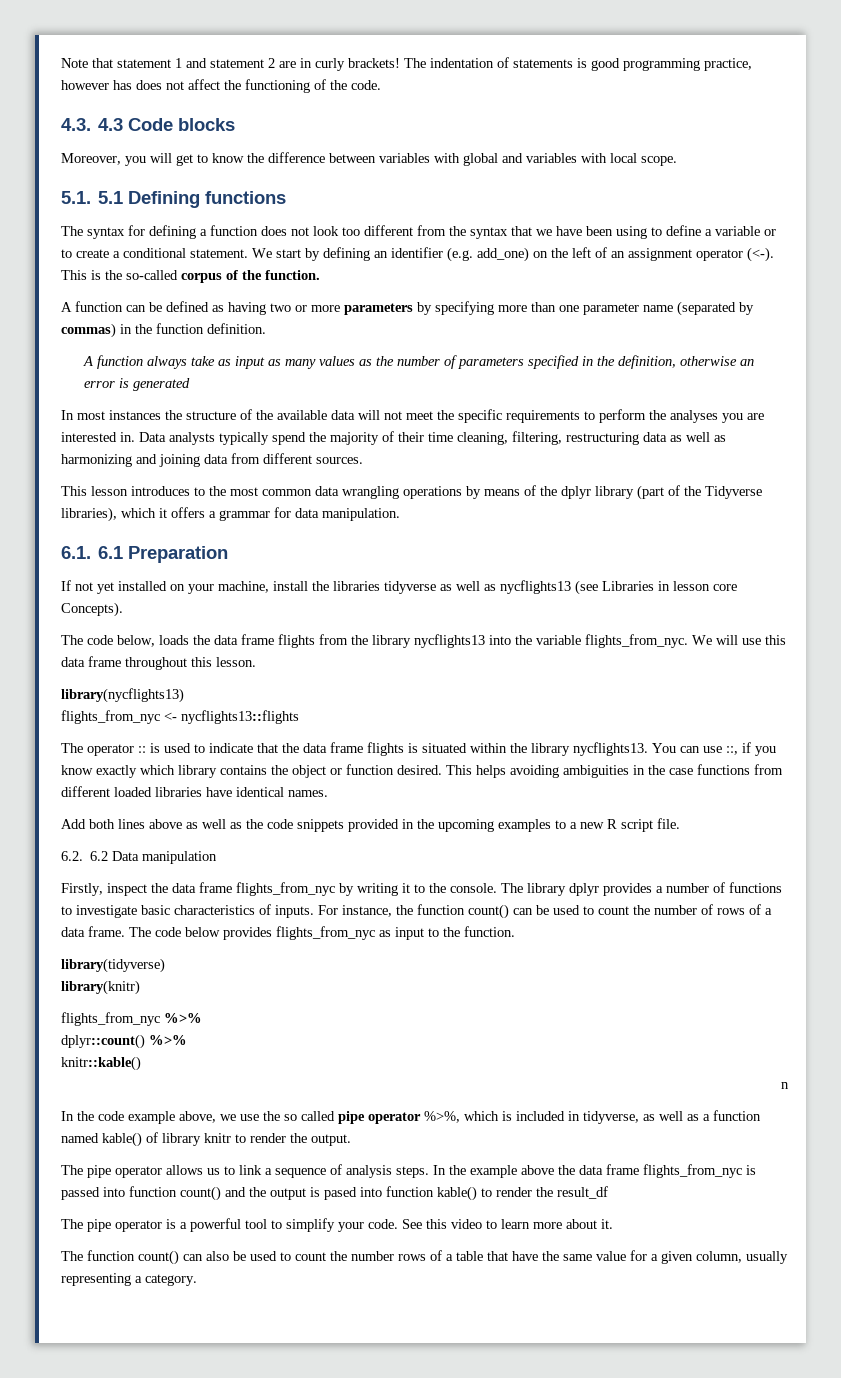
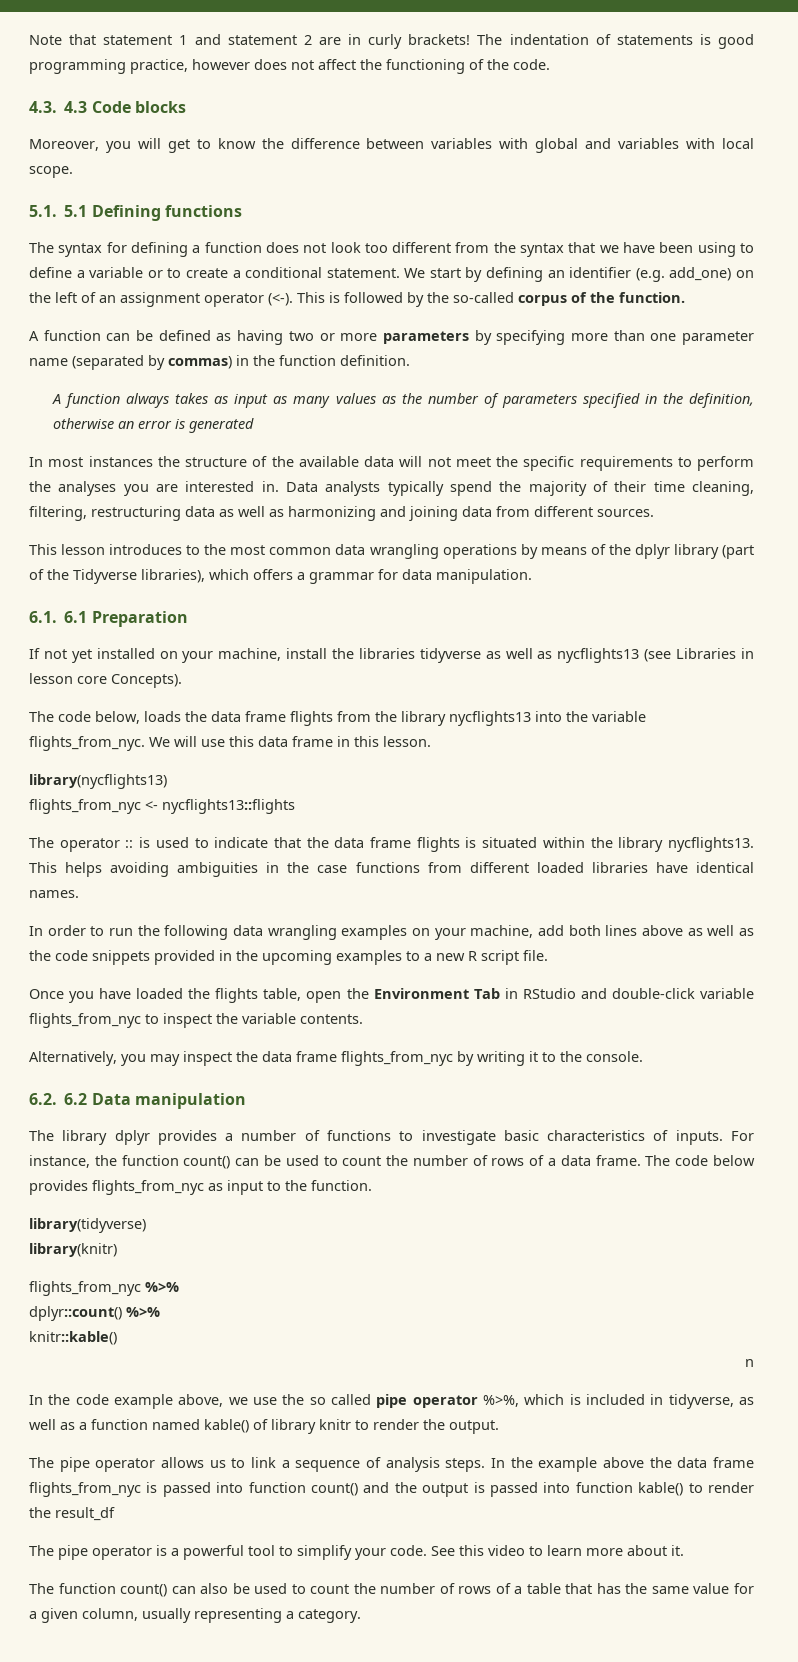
[113,80,132,90] has -> (250, 64) none
(101, 275) none -> [344,292,424,307] followed by
[190,356,215,366] take -> [175,393,209,404] takes
[159,508,167,518] it -> (249, 574) none
[125,657,187,670] throughout -> [337,736,350,747] in
[652,742,776,756] [61,764,442,778] You can use ::, if you know exactly which library contains the object or function desired. -> (755, 844) none
[61,819,86,829] Add -> [29,925,564,940] In order to run the following data wrangling examples on your machine, add
[61,851,218,864] [61,883,103,896] 6.2. 6.2 Data manipulation // Firstly, -> [29,988,755,1003] [29,1013,363,1028] [29,1051,180,1066] Once you have loaded the flights table, open the Environment Tab in RStudio and double-click variable flights_from_nyc to inspect the variable contents. // Alternatively, you may
(497, 888) none -> [29,1093,246,1109] // 6.2. 6.2 Data manipulation //
[324,1187,357,1200] pased -> [489,1482,538,1497] passed
(394, 1256) none -> [439,1583,455,1594] of
[512,1251,538,1261] have -> [596,1583,621,1594] has

